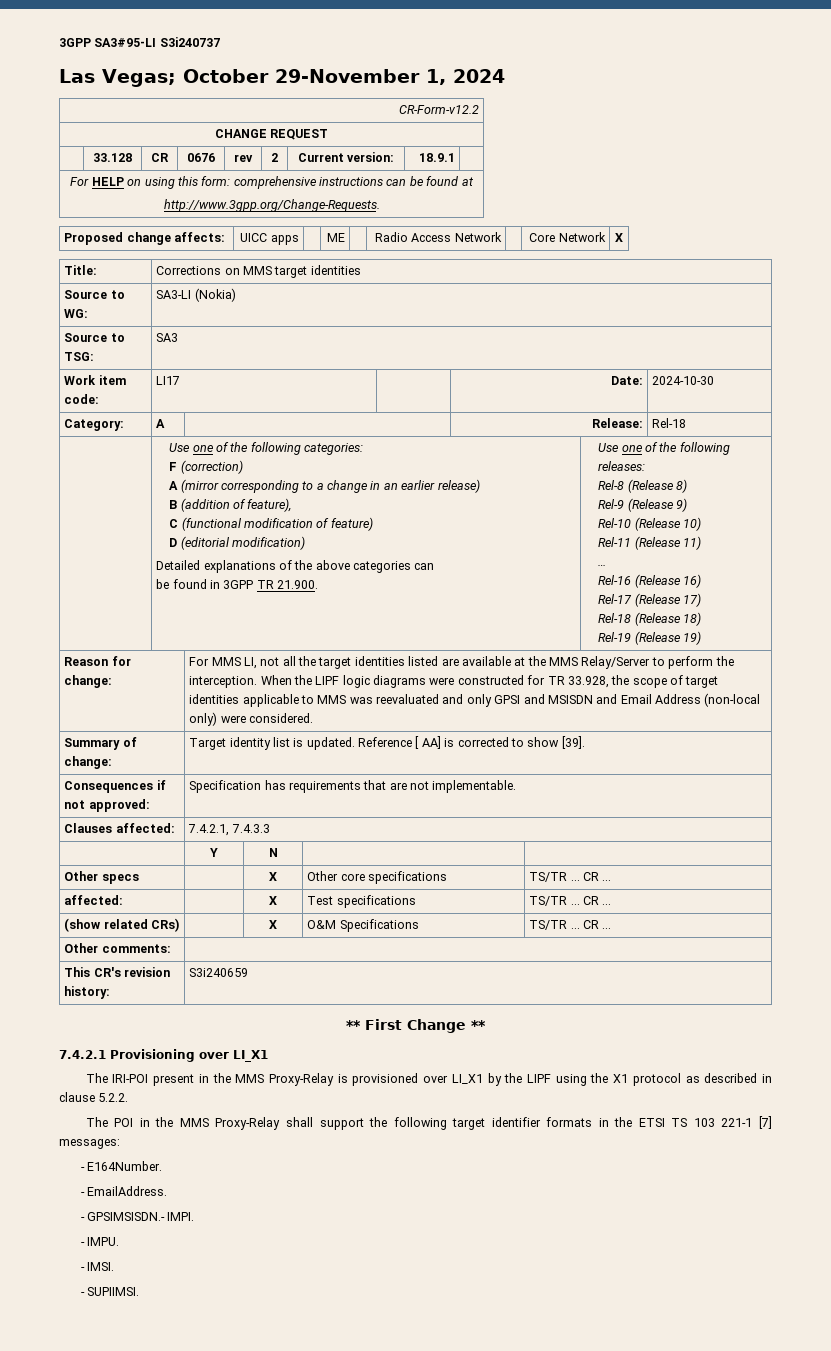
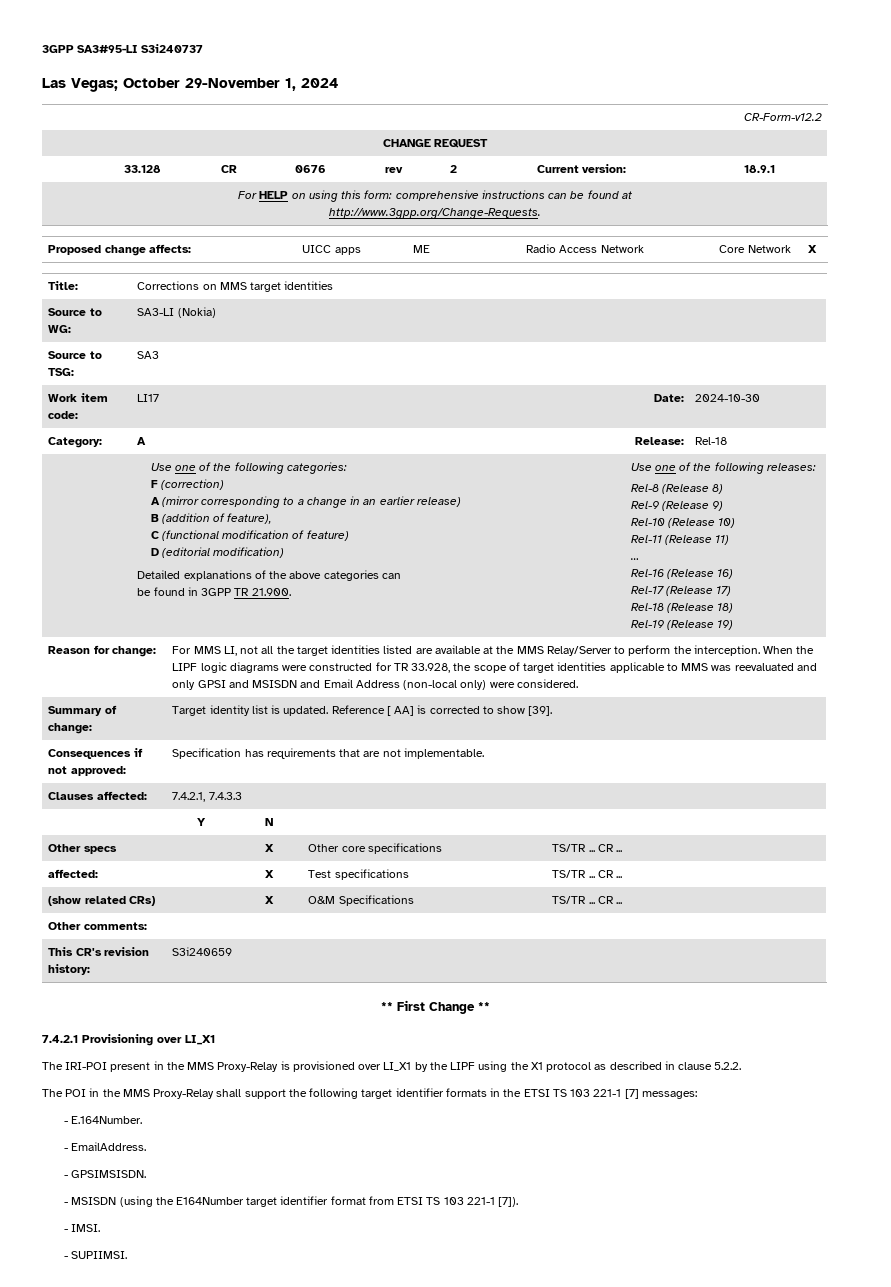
[87,1161,163,1171] E164Number. -> [71,1116,143,1124] E.164Number.
[87,1212,195,1221] [80,1237,120,1246] GPSIMSISDN.- IMPI. // - IMPU. -> [71,1170,147,1178] [64,1196,519,1207] GPSIMSISDN. // - MSISDN (using the E164Number target identifier format from ETSI TS 103 221-1 [7]).

